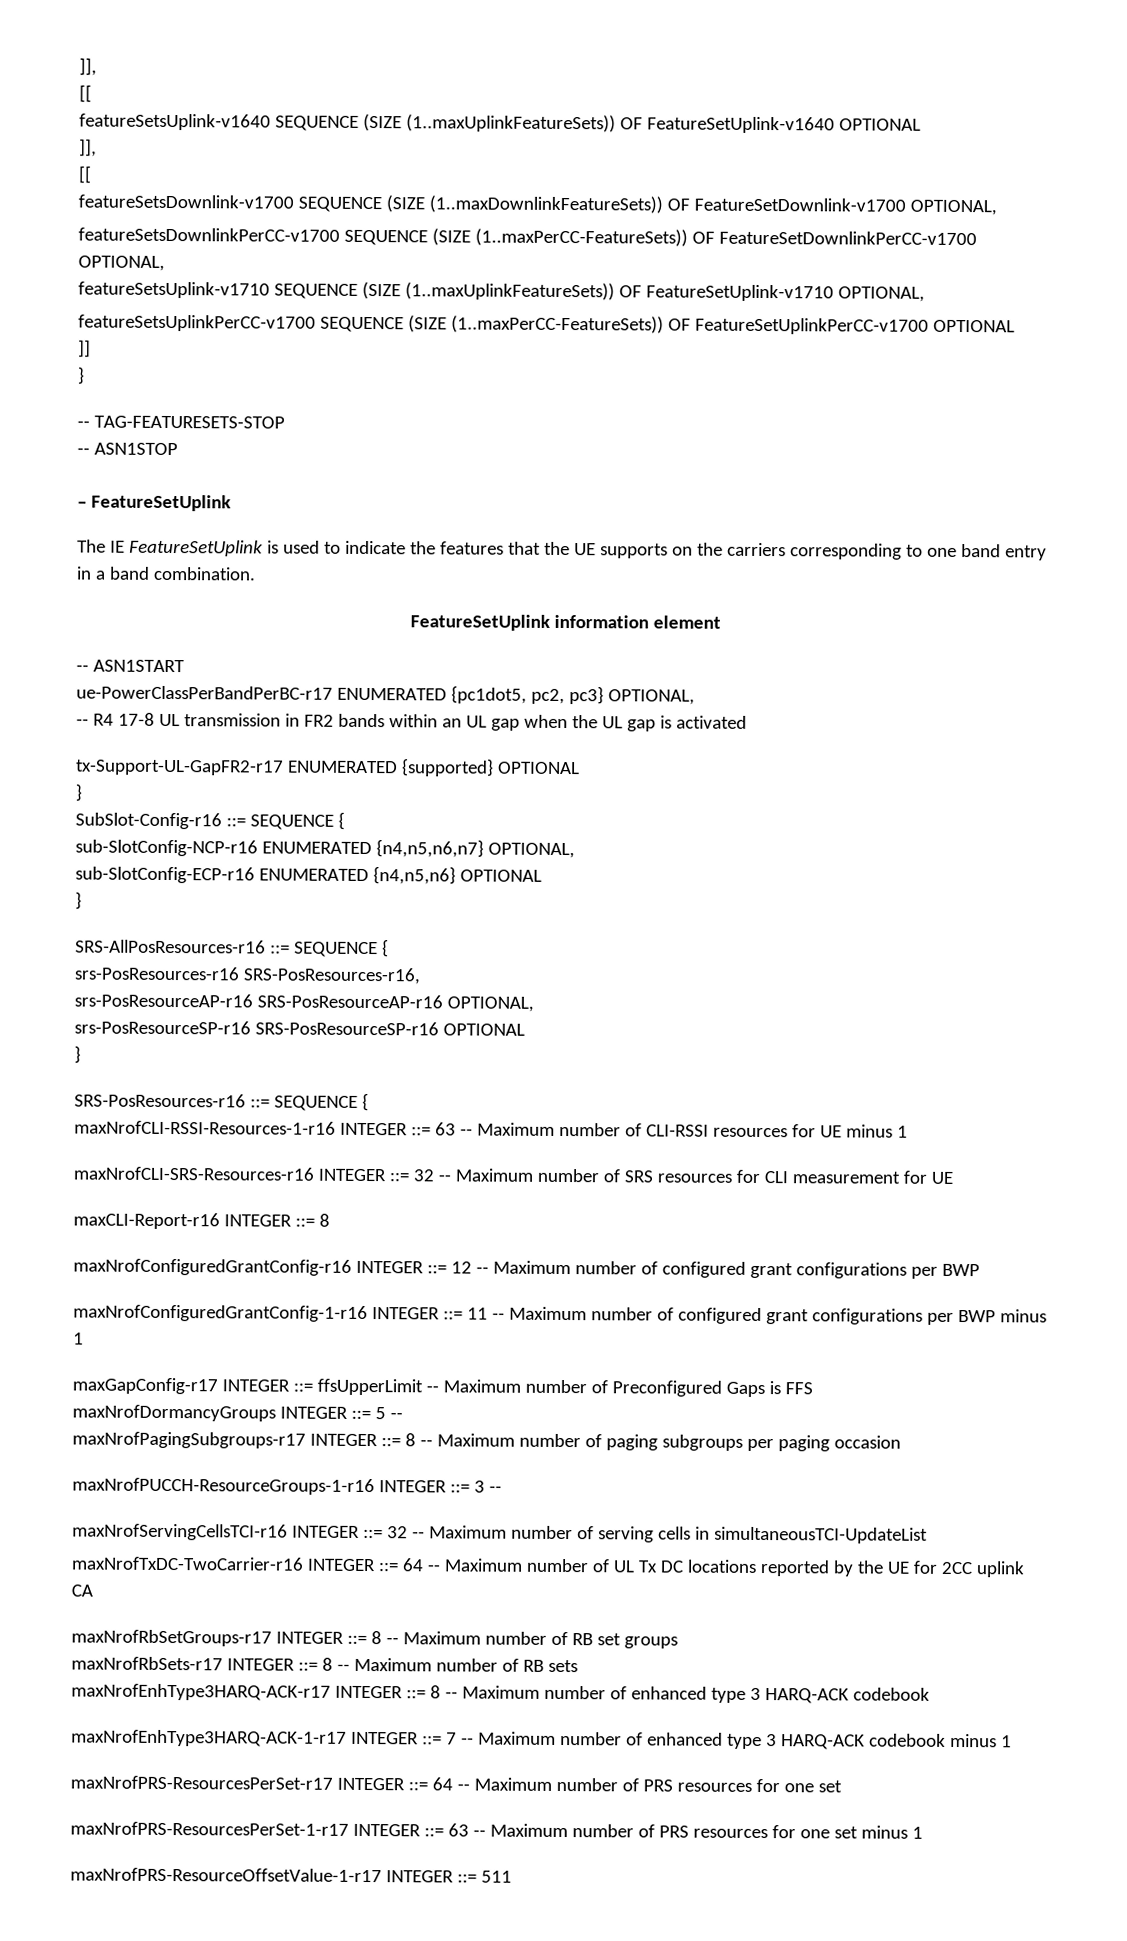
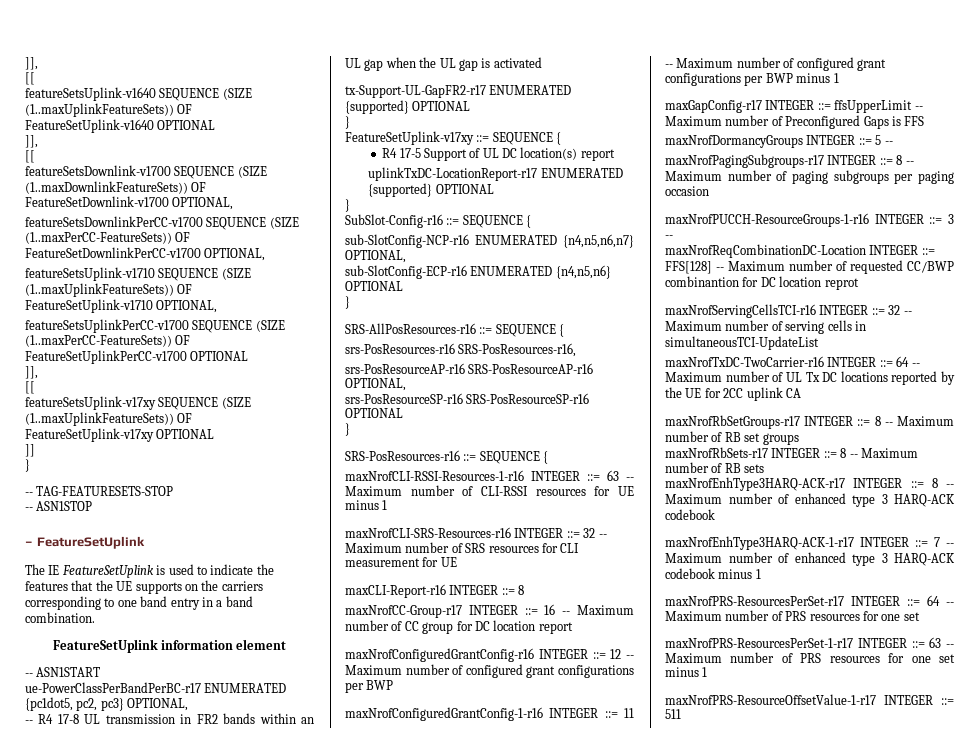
(1015, 326) none -> [25,366,38,379] [25,381,35,394] [25,396,251,410] [25,412,193,426] [25,428,215,442] // ]], // [[ // featureSetsUplink-v17xy SEQUENCE (SIZE (1..maxUplinkFeatureSets)) OF FeatureSetUplink-v17xy OPTIONAL
(82, 792) none -> [345,131,562,145] [382,147,615,161] [368,167,623,181] [368,183,494,197] [345,199,350,212] // FeatureSetUplink-v17xy ::= SEQUENCE { // R4 17-5 Support of UL DC location(s) report // uplinkTxDC-LocationReport-r17 ENUMERATED {supported} OPTIONAL // }
(330, 1220) none -> [345,604,634,618] [345,620,573,634] // maxNrofCC-Group-r17 INTEGER ::= 16 -- Maximum number of CC group for DC location report
(502, 1489) none -> [665,244,935,258] [665,260,954,274] [665,276,859,290] // maxNrofReqCombinationDC-Location INTEGER ::= FFS[128] -- Maximum number of requested CC/BWP combinantion for DC location reprot

